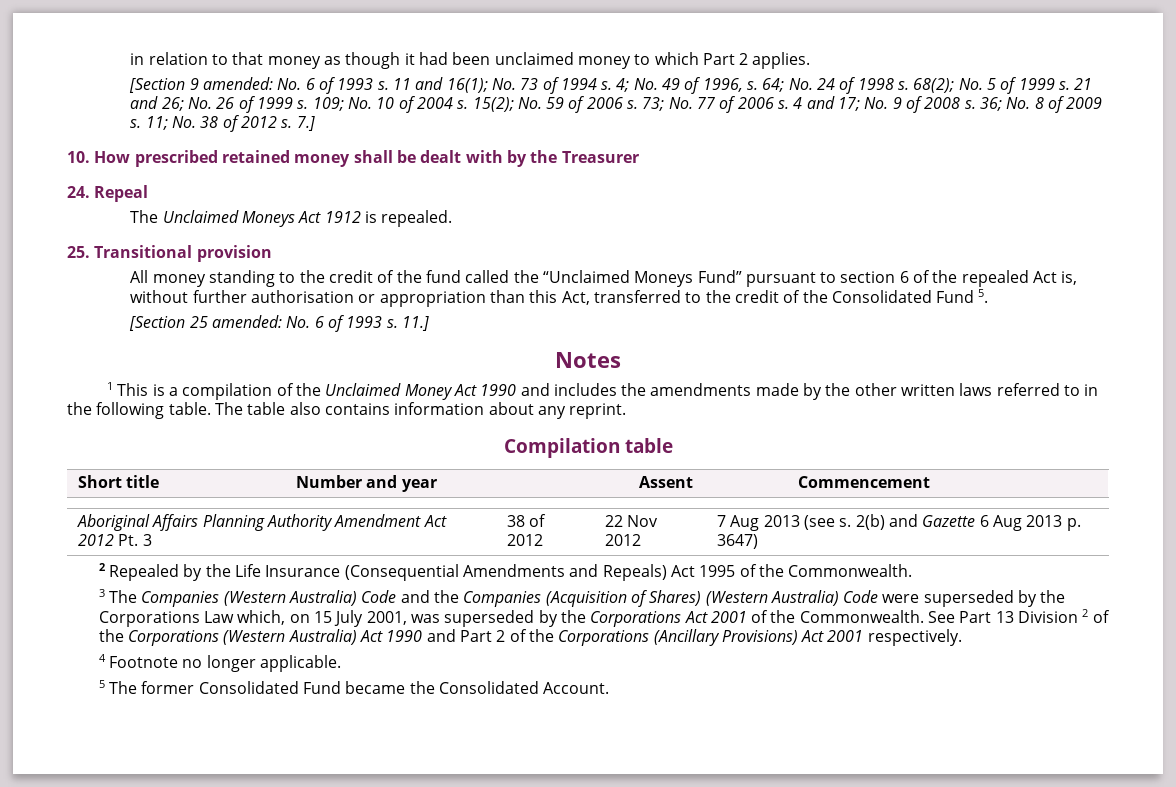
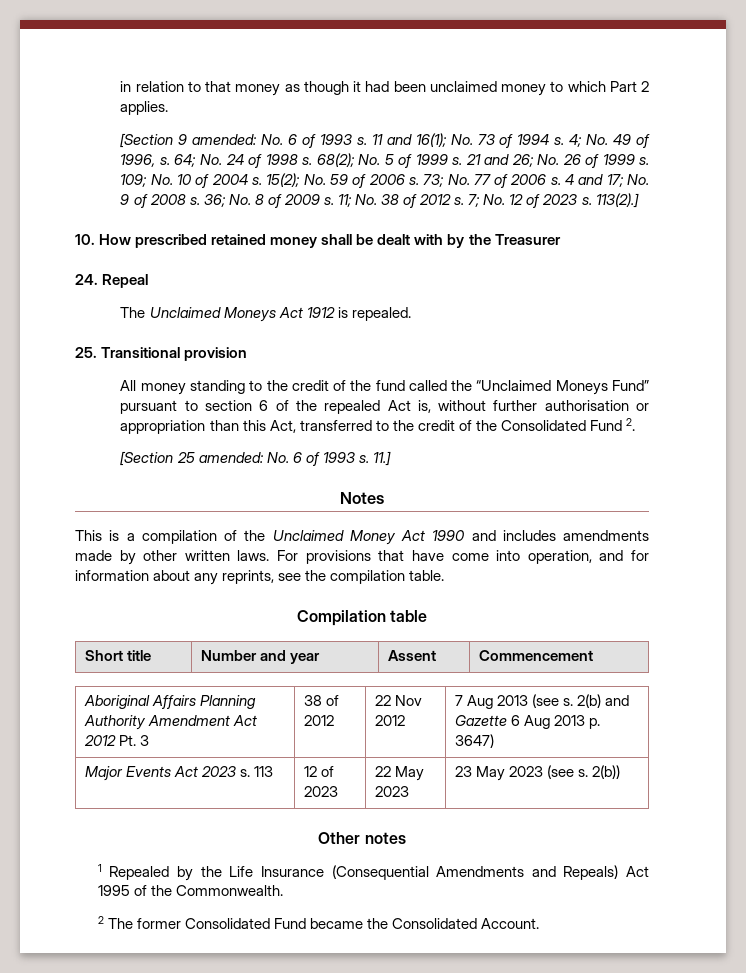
[296,116,315,131] 7.] -> [468,193,639,208] 7; No. 12 of 2023 s. 113(2).]
[978,289,989,303] 5. -> [626,418,636,431] 2.
[106,382,113,390] 1 -> (384, 498) none
[621,383,647,396] the -> (556, 535) none
[825,383,851,396] the -> (136, 557) none
[959,383,1099,396] [67,402,627,419] laws referred to in the following table. The table also contains information about any reprint. -> [237,550,650,564] [75,570,445,585] laws. For provisions that have come into operation, and for information about any reprints, see the compilation table.
[98,563,105,571] // 2 -> [84,766,274,781] [303,766,334,777] [303,786,338,797] [374,766,424,781] [374,786,409,797] [454,765,621,781] [318,832,406,844] [97,864,102,872] // Major Events Act 2023 s. 113 | 12 of 2023 | 22 May 2023 | 23 May 2023 (see s. 2(b)) // Other notes // 1
[98,589,1066,607] [98,609,1110,627] [98,629,962,646] [98,654,341,672] [98,680,105,688] 3 The Companies (Western Australia) Code and the Companies (Acquisition of Shares) (Western Australia) Code were superseded by the Corporations Law which, on 15 July 2001, was superseded by the Corporations Act 2001 of the Commonwealth. See Part 13 Division 2 of the Corporations (Western Australia) Act 1990 and Part 2 of the Corporations (Ancillary Provisions) Act 2001 respectively. // 4 Footnote no longer applicable. // 5 -> [97,916,104,924] 2

